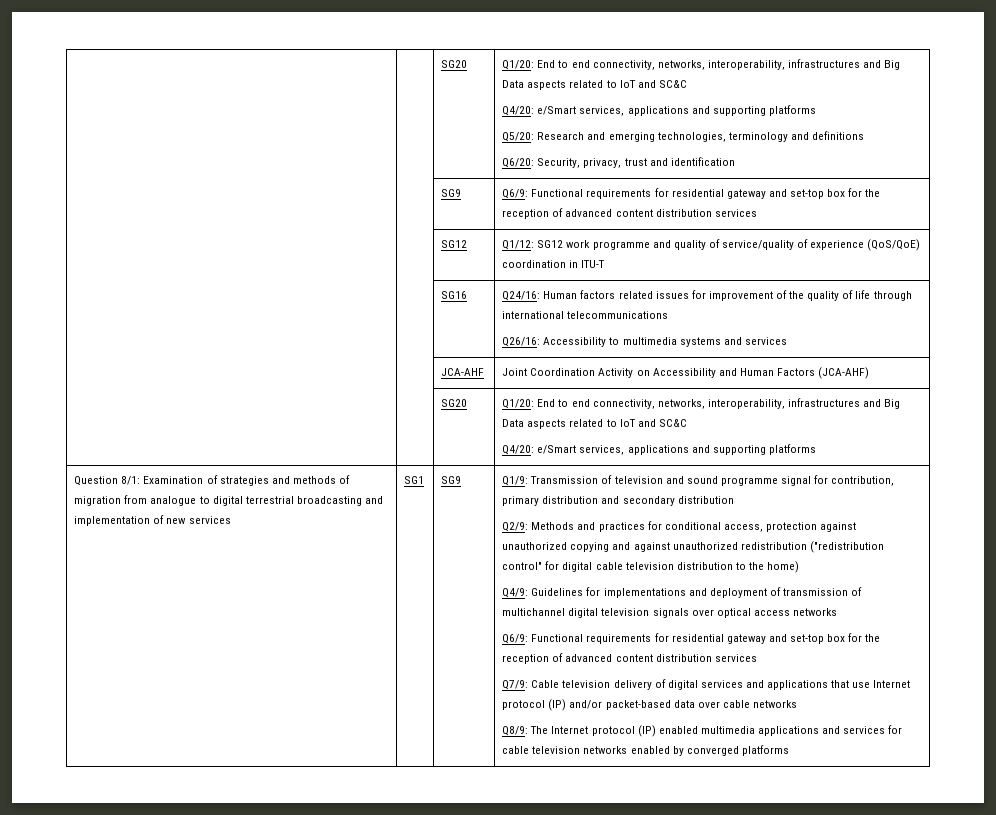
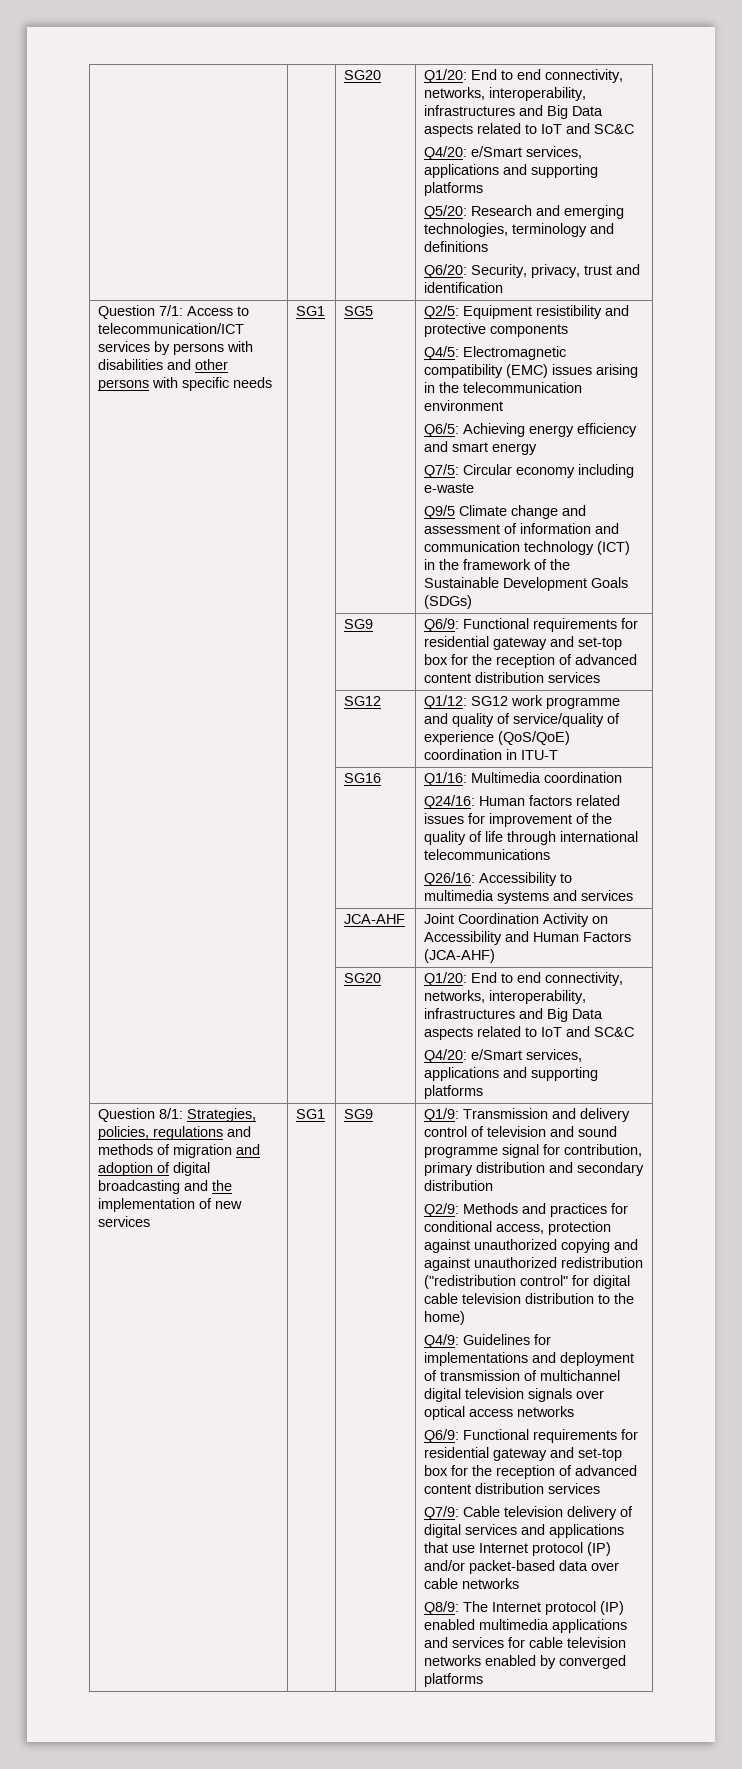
(735, 161) none -> [98,305,250,319] [98,323,245,334] [98,341,254,355] [98,359,229,370] [98,377,273,391] [296,306,326,316] [344,306,374,316] [424,305,630,319] [424,323,569,337] [424,346,567,360] [424,364,639,378] [424,382,583,393] [424,400,504,411] [424,423,638,437] [424,441,538,455] [424,464,635,478] [424,483,475,493] [424,505,587,519] [424,523,620,534] [424,541,631,555] [424,559,571,570] [424,577,629,591] [424,595,473,609] // Question 7/1: Access to telecommunication/ICT services by persons with disabilities and other persons with specific needs | SG1 | SG5 | Q2/5: Equipment resistibility and protective components // Q4/5: Electromagnetic compatibility (EMC) issues arising in the telecommunication environment // Q6/5: Achieving energy efficiency and smart energy // Q7/5: Circular economy including e-waste // Q9/5 Climate change and assessment of information and communication technology (ICT) in the framework of the Sustainable Development Goals (SDGs)
(468, 295) none -> [424,772,623,786] Q1/16: Multimedia coordination //
[143,475,269,486] Examination of strategies -> [187,1108,257,1122] [98,1126,224,1140] Strategies, policies, regulations
[124,495,294,506] from analogue to digital terrestrial -> [236,1144,261,1155] [98,1162,211,1176] and adoption of digital
(384, 500) none -> [212,1180,233,1191] the
(599, 480) none -> [552,1108,631,1122] [424,1126,468,1137] and delivery control

